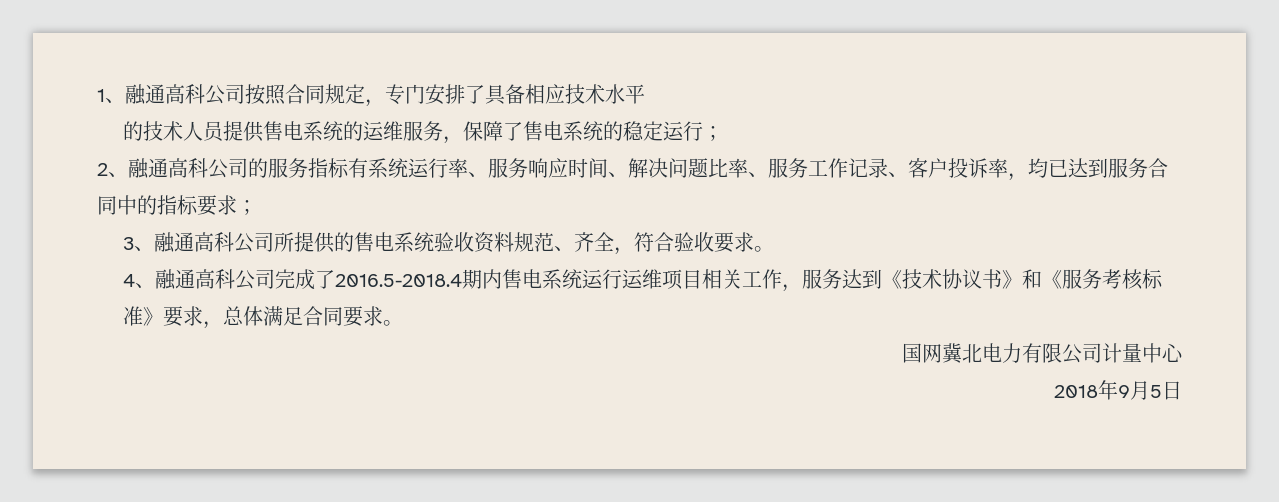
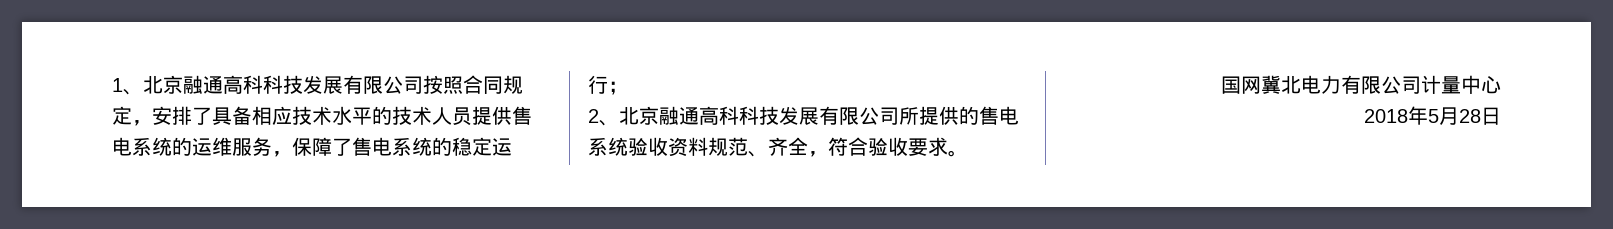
[125,84,205,105] 融通高科 -> [143,75,383,94] 北京融通高科科技发展有限
[385,84,425,105] 专门 -> (152, 123) none
(645, 94) // -> (372, 116) none
[128,158,1168,181] [97,195,257,216] [123,232,235,253] 融通高科公司的服务指标有系统运行率、服务响应时间、解决问题比率、服务工作记录、客户投诉率，均已达到服务合同中的指标要求； // 3、融通高科 -> [619,106,859,125] 北京融通高科科技发展有限
[123,269,1164,292] [123,306,404,329] // 4、融通高科公司完成了2016.5-2018.4期内售电系统运行运维项目相关工作，服务达到《技术协议书》和《服务考核标准》要求，总体满足合同要求。 -> (968, 153) none
[1118,381,1162,400] 9月5 -> [1428,107,1481,125] 5月28

